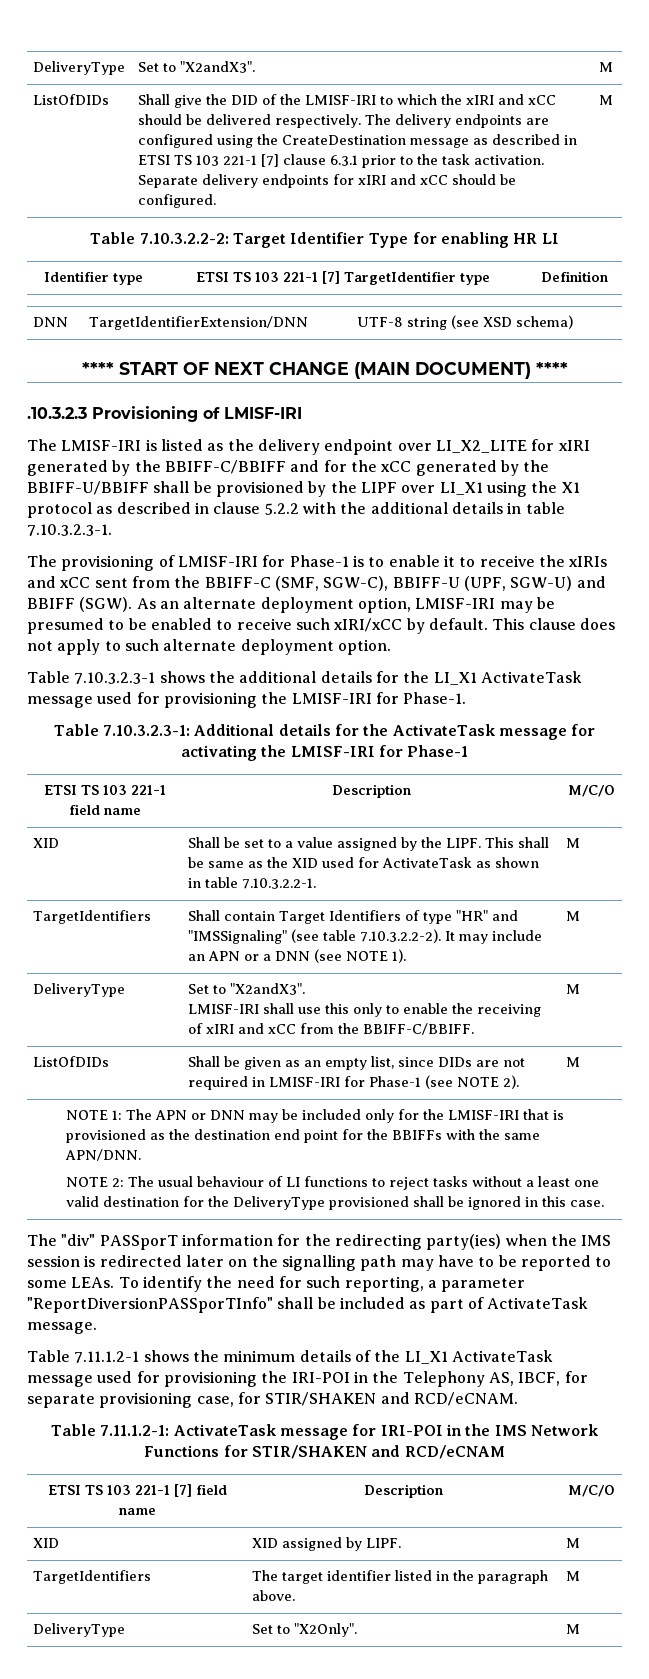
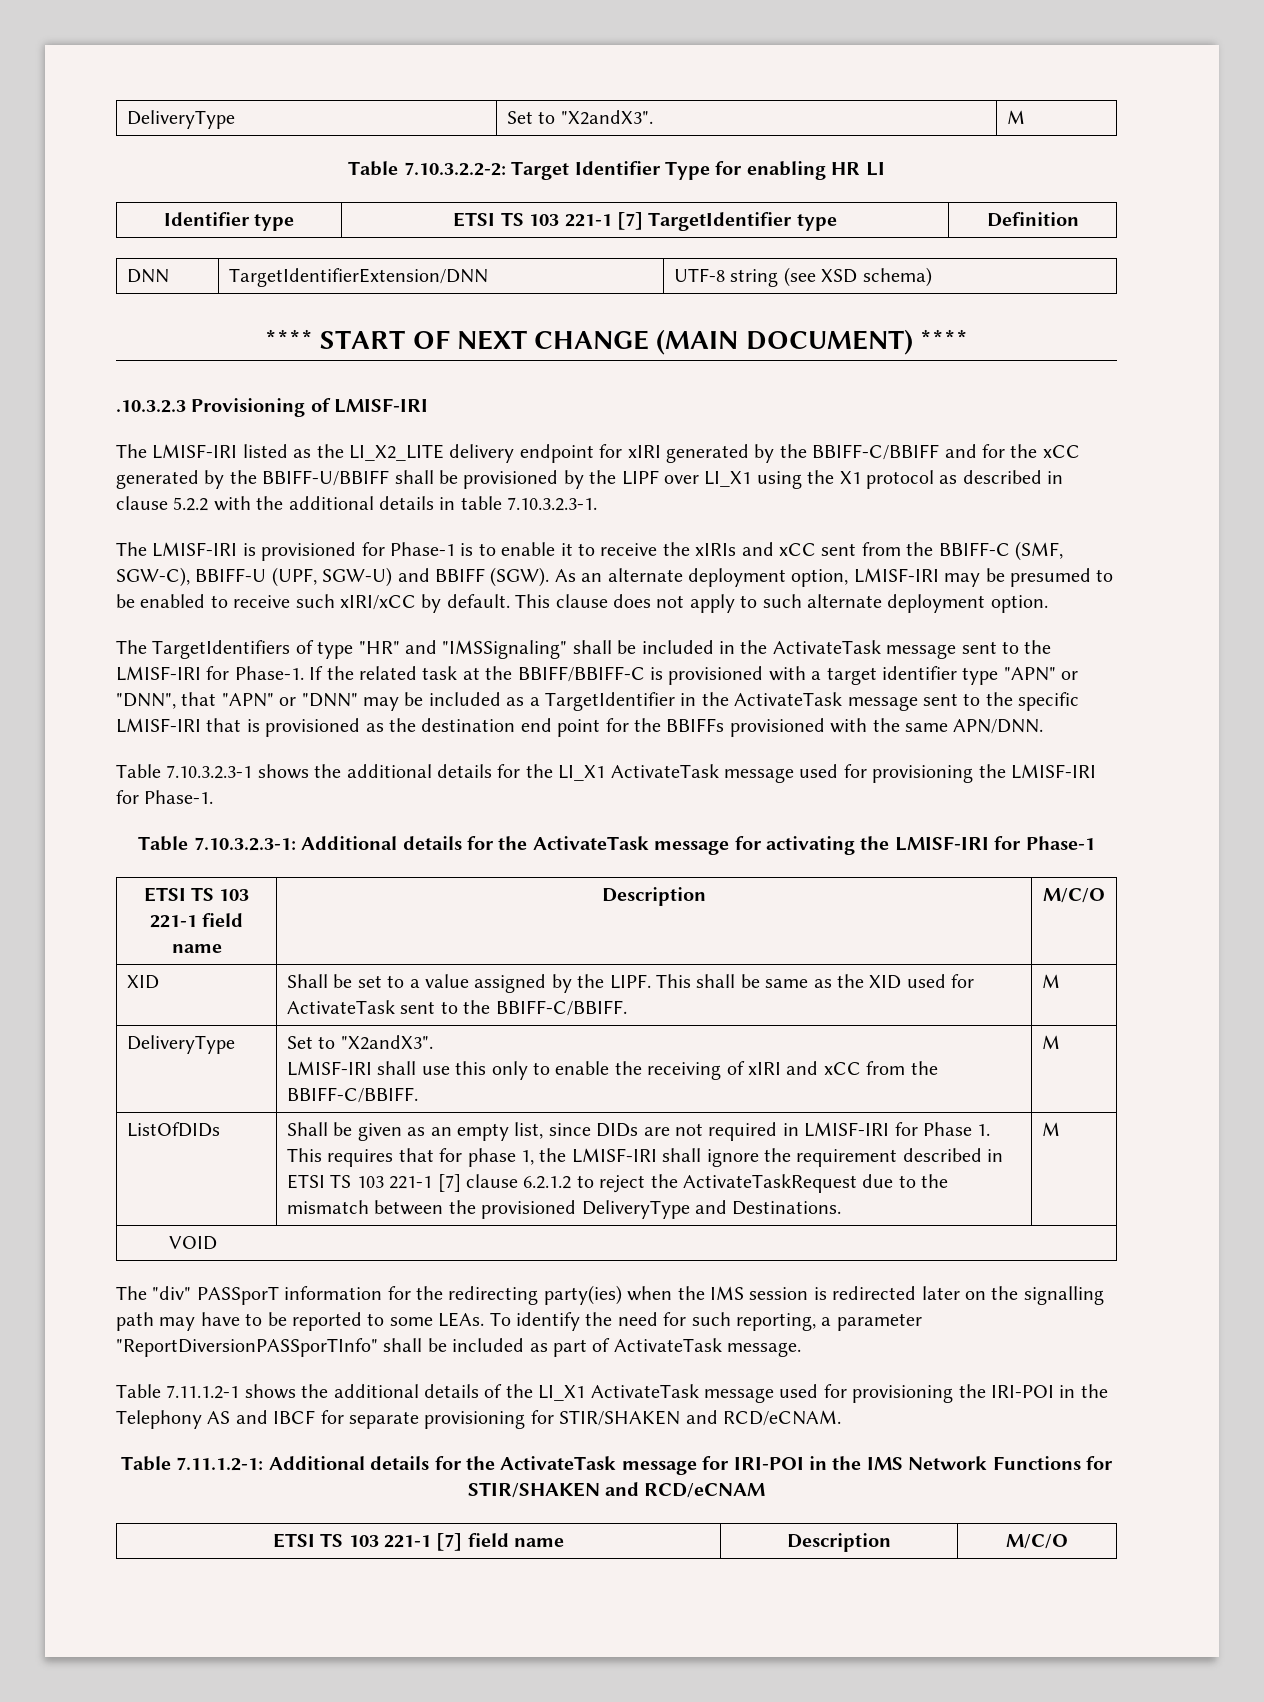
[33,94,110,105] [138,94,557,108] [138,114,550,128] [138,134,578,148] [138,154,545,168] [138,174,517,188] [138,194,217,208] [599,95,614,105] // ListOfDIDs | Shall give the DID of the LMISF-IRI to which the xIRI and xCC should be delivered respectively. The delivery endpoints are configured using the CreateDestination message as described in ETSI TS 103 221-1 [7] clause 6.3.1 prior to the task activation. Separate delivery endpoints for xIRI and xCC should be configured. | M -> (1025, 117) none
[145,439,157,451] is -> (238, 451) none
(254, 445) none -> [349,444,444,461] LI_X2_LITE
[397,440,527,453] over LI_X2_LITE -> (594, 453) none
[61,555,258,571] provisioning of LMISF-IRI -> [152,542,357,561] LMISF-IRI is provisioned
(391, 647) none -> [116,640,1052,659] [116,666,1079,685] [116,692,1080,711] [116,718,1044,737] // The TargetIdentifiers of type "HR" and "IMSSignaling" shall be included in the ActivateTask message sent to the LMISF-IRI for Phase-1. If the related task at the BBIFF/BBIFF-C is provisioned with a target identifier type "APN" or "DNN", that "APN" or "DNN" may be included as a TargetIdentifier in the ActivateTask message sent to the specific LMISF-IRI that is provisioned as the destination end point for the BBIFFs provisioned with the same APN/DNN.
[476,857,540,868] [188,877,317,889] [566,838,581,848] [33,910,152,924] [188,910,519,924] [188,929,543,944] [188,949,407,963] as shown in table 7.10.3.2.2-1. | M // TargetIdentifiers | Shall contain Target Identifiers of type "HR" and "IMSSignaling" (see table 7.10.3.2.2-2). It may include an APN or a DNN (see NOTE 1). -> [400,1000,627,1016] sent to the BBIFF-C/BBIFF.
[369,1075,520,1089] [566,1057,581,1067] [66,1109,565,1123] [66,1129,541,1143] [65,1149,142,1161] [66,1176,600,1190] [66,1196,605,1210] Phase-1 (see NOTE 2). | M // NOTE 1: The APN or DNN may be included only for the LMISF-IRI that is provisioned as the destination end point for the BBIFFs with the same APN/DNN. // NOTE 2: The usual behaviour of LI functions to reject tasks without a least one valid destination for the DeliveryType provisioned shall be ignored in this case. -> [922,1122,991,1136] [286,1148,1004,1167] [286,1174,949,1193] [286,1200,842,1219] [1041,1122,1060,1136] [168,1236,217,1250] Phase 1. This requires that for phase 1, the LMISF-IRI shall ignore the requirement described in ETSI TS 103 221-1 [7] clause 6.2.1.2 to reject the ActivateTaskRequest due to the mismatch between the provisioned DeliveryType and Destinations. | M // VOID
[223,1350,296,1362] minimum -> [333,1384,419,1398] additional
[488,1372,561,1386] AS, IBCF, -> [207,1410,316,1424] AS and IBCF
[196,1396,234,1407] case, -> (526, 1420) none
(170, 1430) none -> [268,1456,495,1470] Additional details for the
[33,1538,60,1548] [252,1537,402,1551] [566,1538,581,1548] [33,1570,152,1584] [252,1570,549,1584] [252,1590,296,1601] [566,1571,581,1581] [33,1623,126,1637] [252,1623,358,1637] [566,1624,581,1634] // XID | XID assigned by LIPF. | M // TargetIdentifiers | The target identifier listed in the paragraph above. | M // DeliveryType | Set to "X2Only". | M -> (1068, 1541) none

